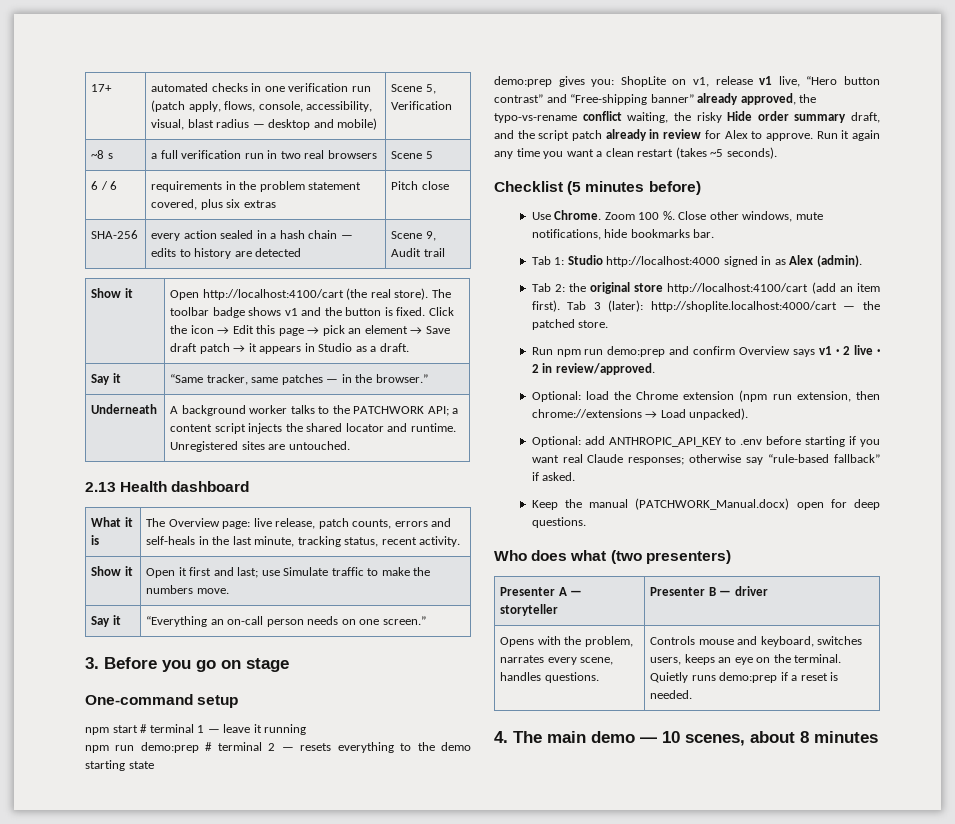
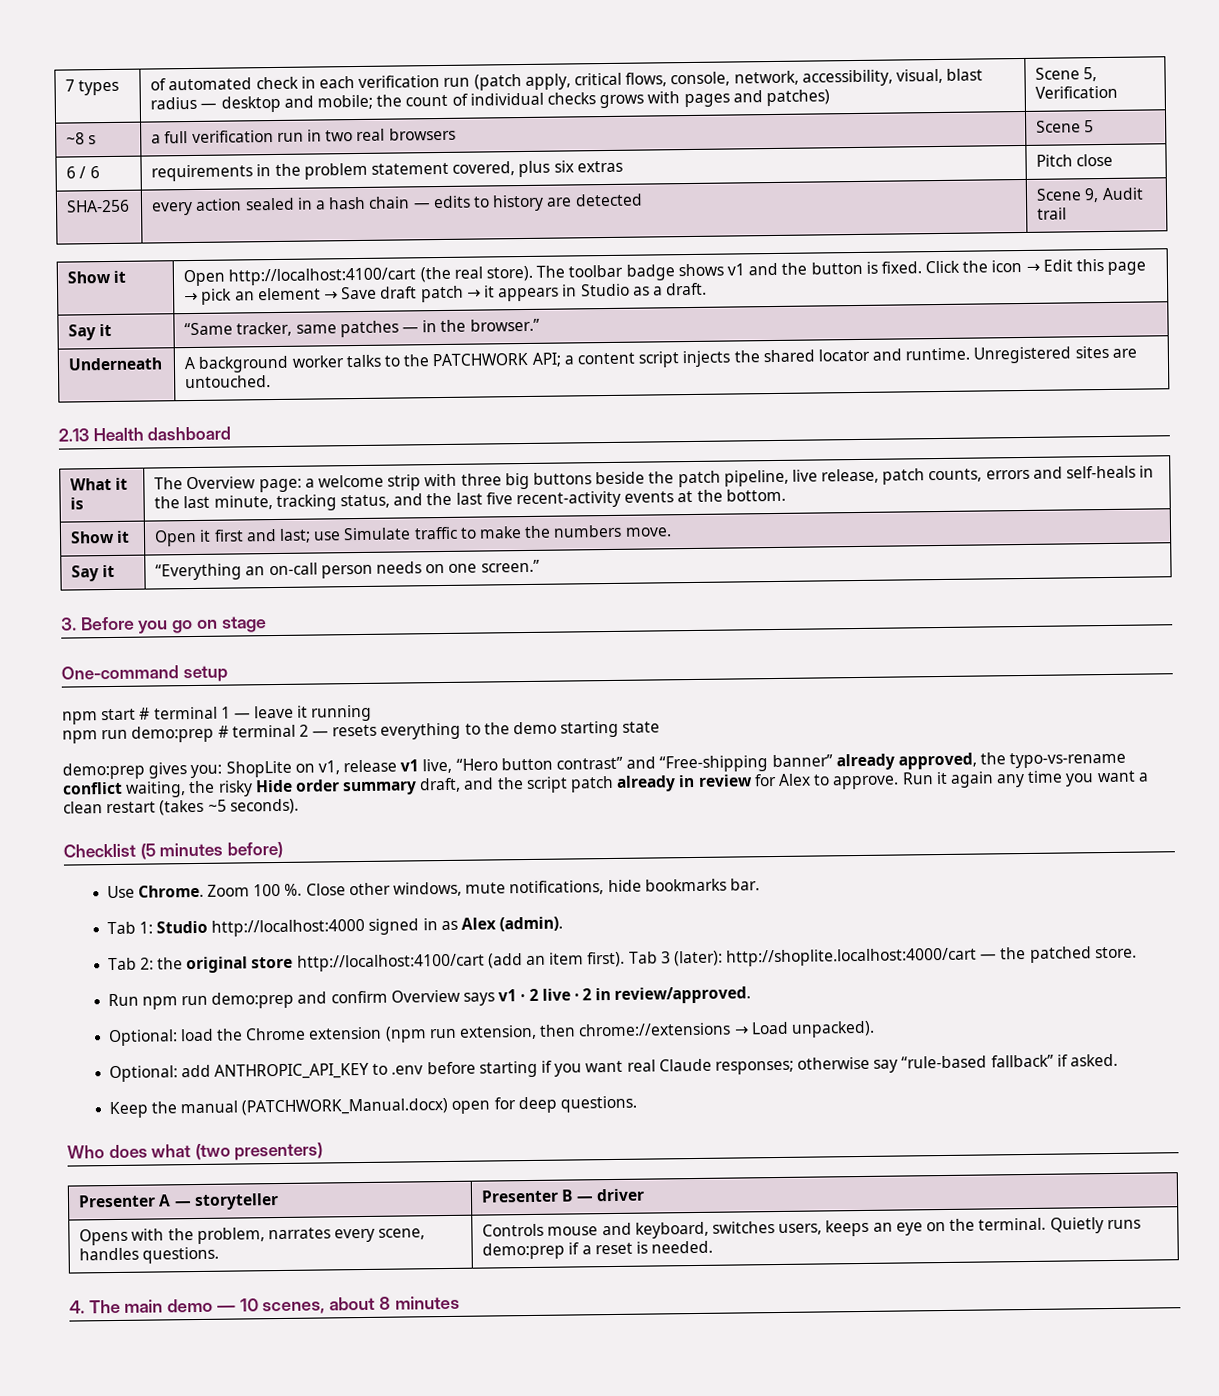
[91,84,113,92] [151,83,285,92] 17+ | automated checks in one -> [65,79,120,96] [150,76,356,91] 7 types | of automated check in each
(221, 106) none -> [573,72,622,86] critical
(303, 106) none -> [733,70,799,86] network,
[337,118,378,130] mobile) -> [317,89,830,110] mobile; the count of individual checks grows with pages and patches)
(251, 525) none -> [304,469,789,491] a welcome strip with three big buttons beside the patch pipeline,
[381,536,461,547] recent activity. -> [393,488,786,509] and the last five recent-activity events at the bottom.

